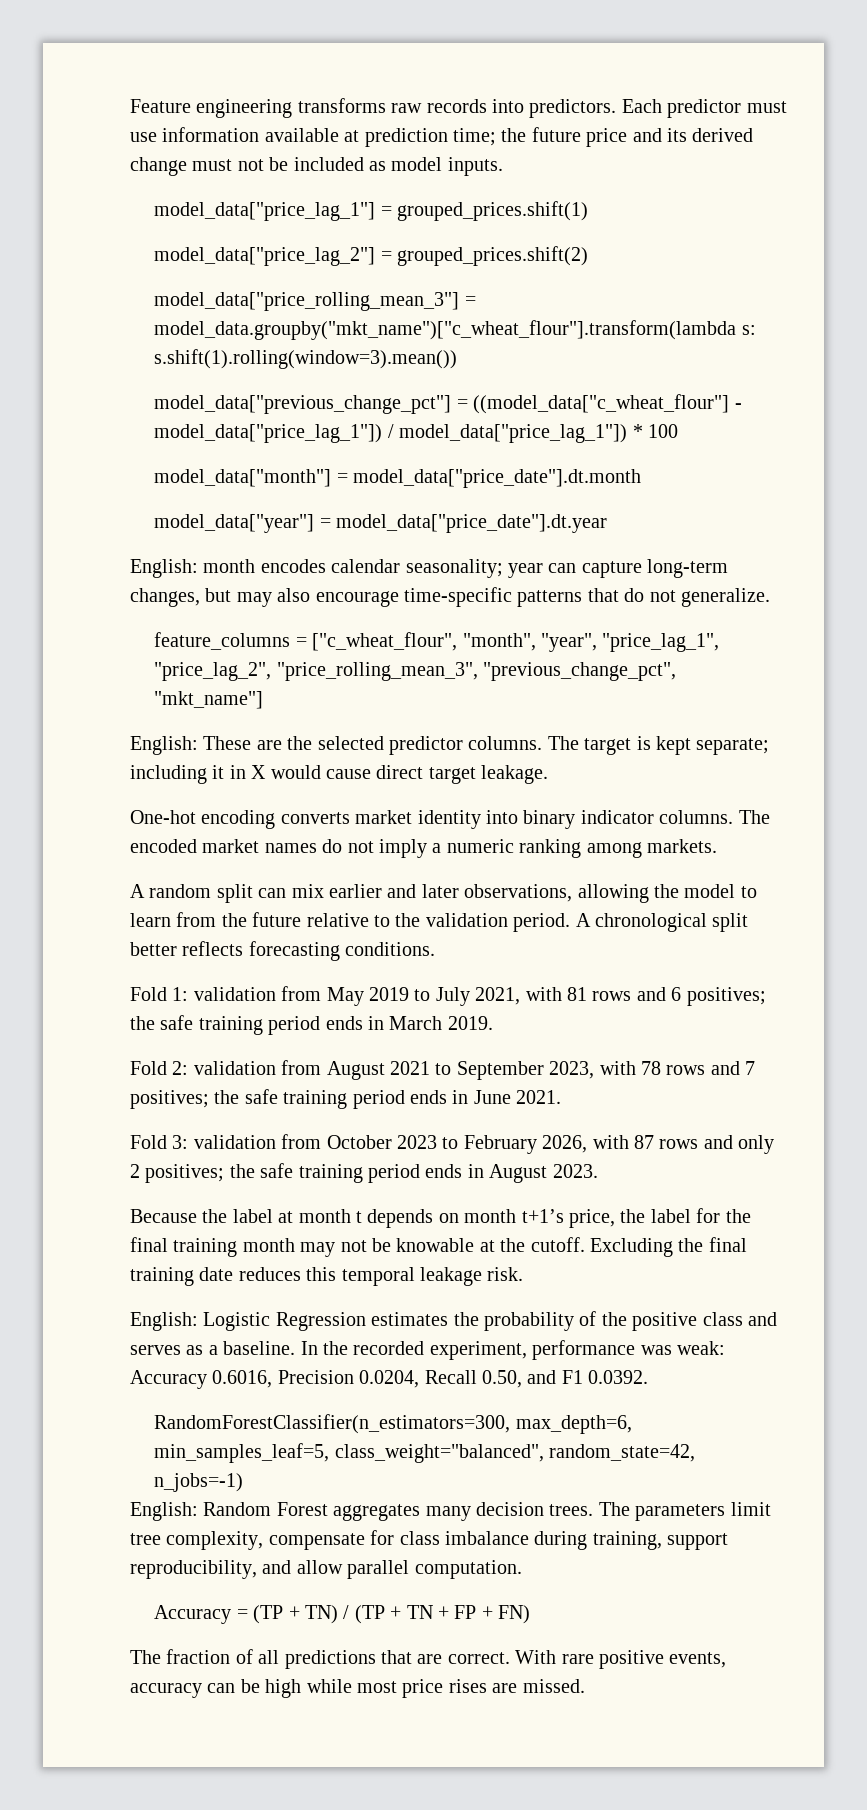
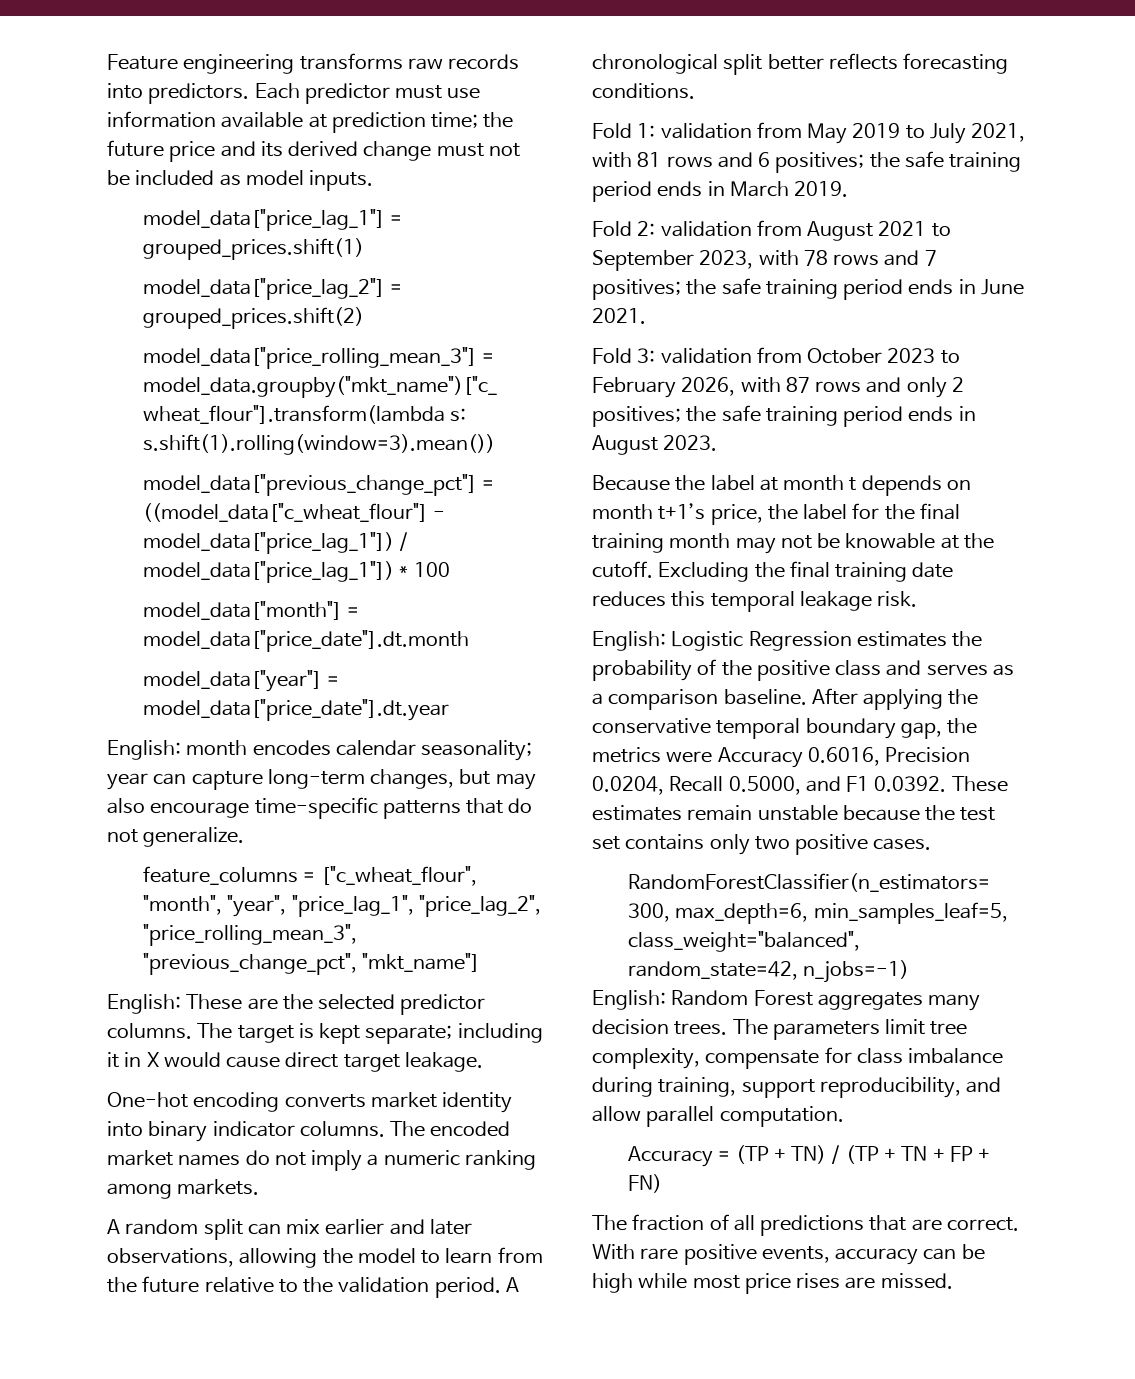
[223,1340,725,1360] baseline. In the recorded experiment, performance was weak: -> [608,688,979,710] [592,718,978,739] [592,747,713,763] comparison baseline. After applying the conservative temporal boundary gap, the metrics were
[482,1370,522,1388] 0.50, -> [728,776,801,795] 0.5000,
(649, 1377) none -> [951,776,1008,792] [592,805,996,821] [592,834,932,855] These estimates remain unstable because the test set contains only two positive cases.

